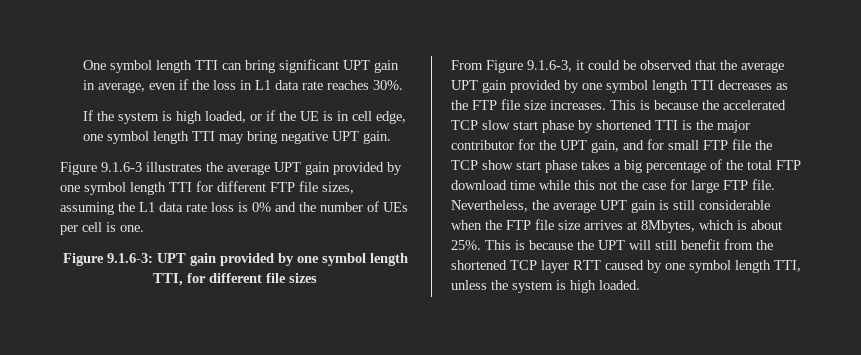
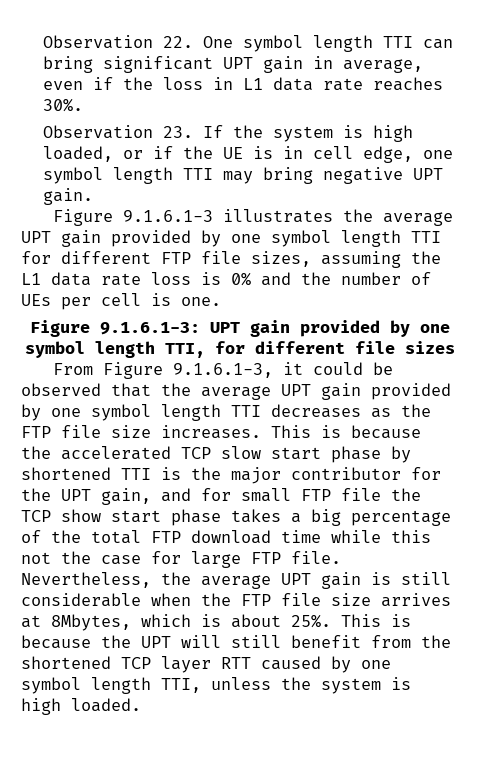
(82, 65) none -> [42,35,193,49] Observation 22.
(403, 85) none -> [42,125,193,139] Observation 23.
[101,162,142,172] 9.1.6-3 -> [123,210,214,222] 9.1.6.1-3
[106,253,153,263] 9.1.6-3: -> [100,322,200,335] 9.1.6.1-3:
[527,60,572,72] 9.1.6-3, -> [173,363,274,378] 9.1.6.1-3,

